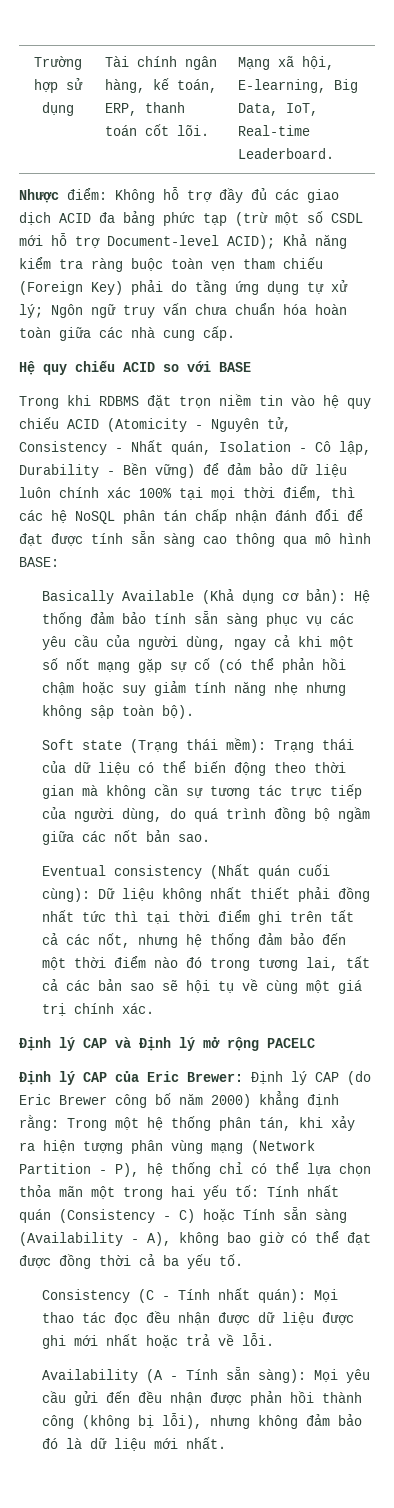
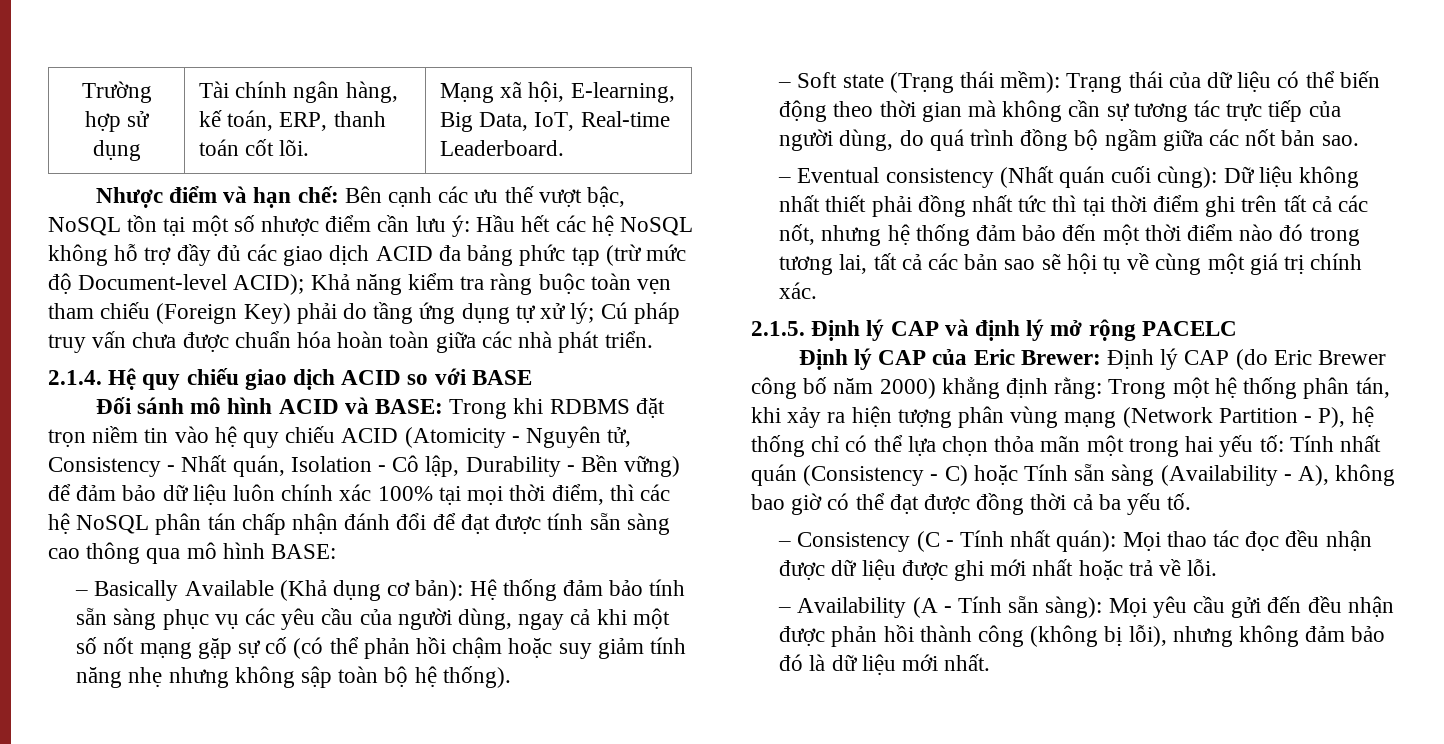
[67,188,155,203] điểm: Không -> [168,186,626,208] [48,215,693,237] [48,244,108,266] điểm và hạn chế: Bên cạnh các ưu thế vượt bậc, NoSQL tồn tại một số nhược điểm cần lưu ý: Hầu hết các hệ NoSQL không
[275,211,363,225] [19,233,100,248] một số CSDL mới hỗ trợ -> [645,244,686,261] [48,273,72,294] mức độ
[51,304,116,318] Ngôn ngữ -> [600,302,680,324] Cú pháp
(227, 309) none -> [182,332,229,352] được
[163,326,235,341] cung cấp. // -> [558,331,653,353] [48,370,102,385] phát triển. // 2.1.4.
(115, 366) none -> [244,369,336,390] giao dịch
(251, 367) none -> [95,397,444,414] Đối sánh mô hình ACID và BASE:
(59, 562) none -> [75,590,89,596] –
[161,705,194,719] bộ). // -> [384,666,511,688] [778,82,792,88] bộ hệ thống). // –
(210, 838) none -> [778,177,792,183] –
(154, 1008) none -> [751,321,805,336] 2.1.5.
[139,1037,171,1051] Định -> [975,320,1021,341] định
(243, 1260) none -> [778,541,792,547] –
(274, 1339) none -> [778,607,792,613] –

